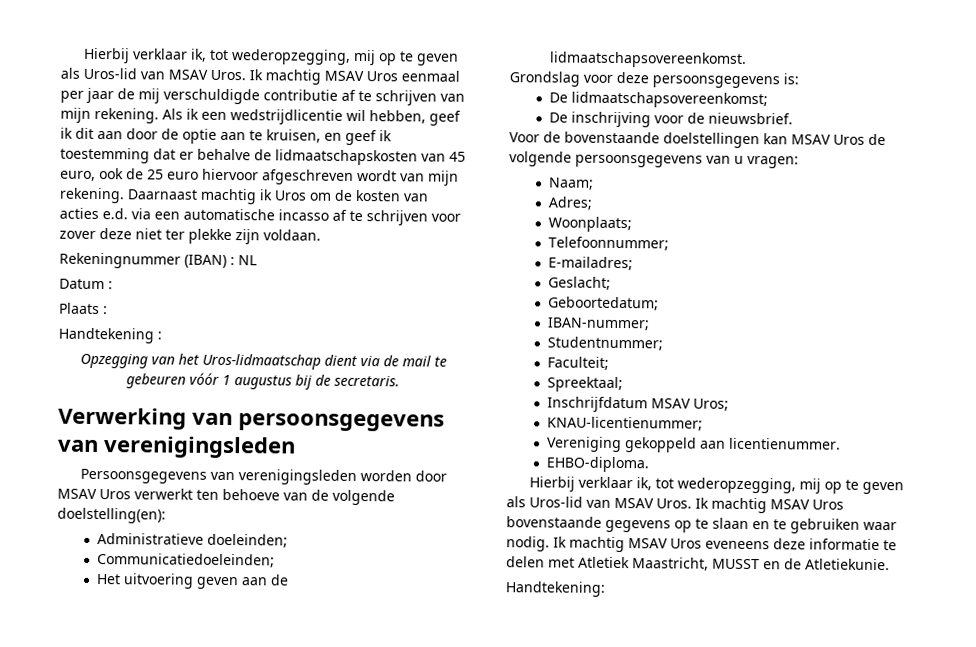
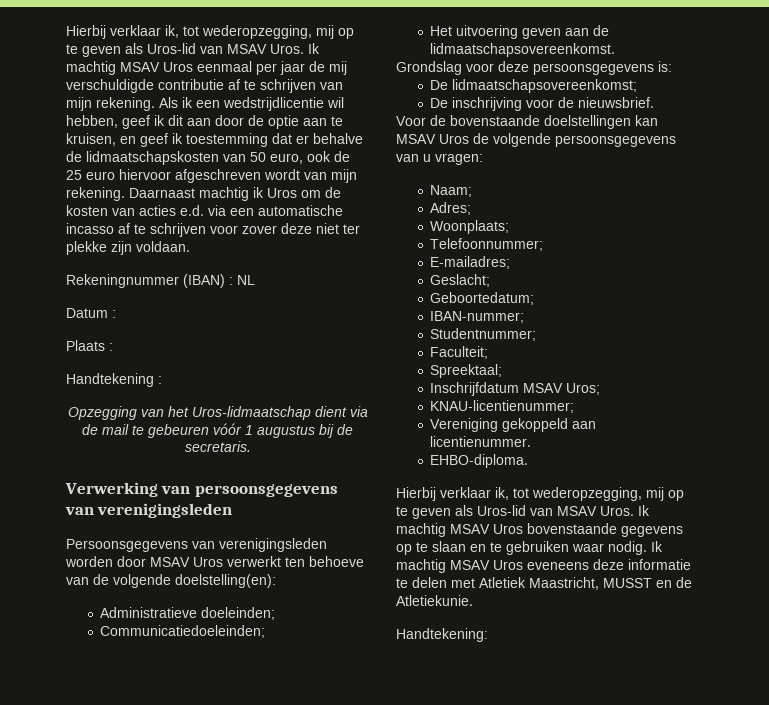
[449,151,466,162] 45 -> [250,152,266,162] 50

